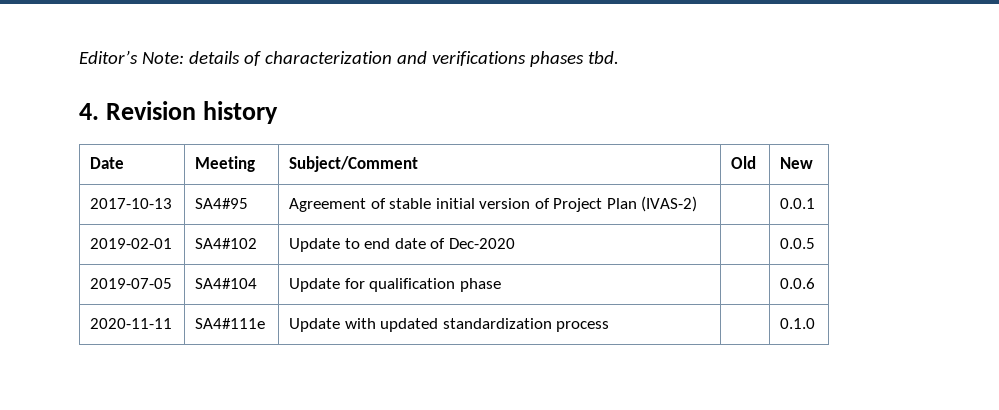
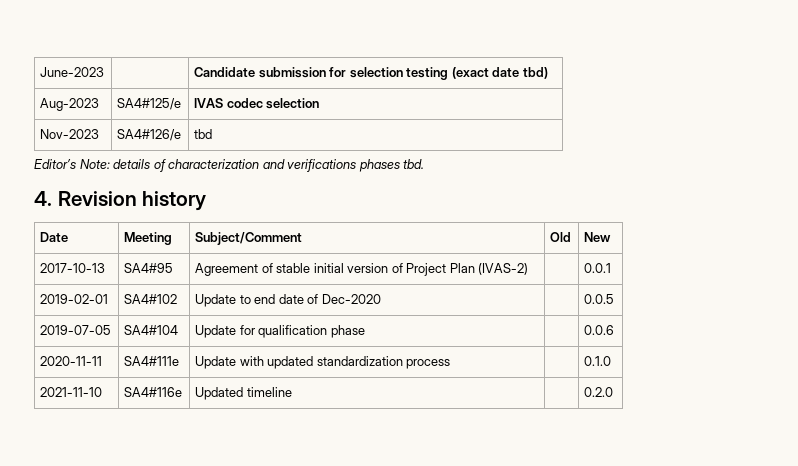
(79, 57) none -> [40,67,105,77] [194,67,548,80] [40,98,100,111] [117,98,182,110] [194,98,320,109] [40,129,100,139] [117,129,182,141] [194,129,213,139] June-2023 | | Candidate submission for selection testing (exact date tbd) // Aug-2023 | SA4#125/e | IVAS codec selection // Nov-2023 | SA4#126/e | tbd //
(816, 323) none -> [40,387,103,397] [124,387,183,397] [195,387,292,400] [584,387,614,397] // 2021-11-10 | SA4#116e | Updated timeline | | 0.2.0

